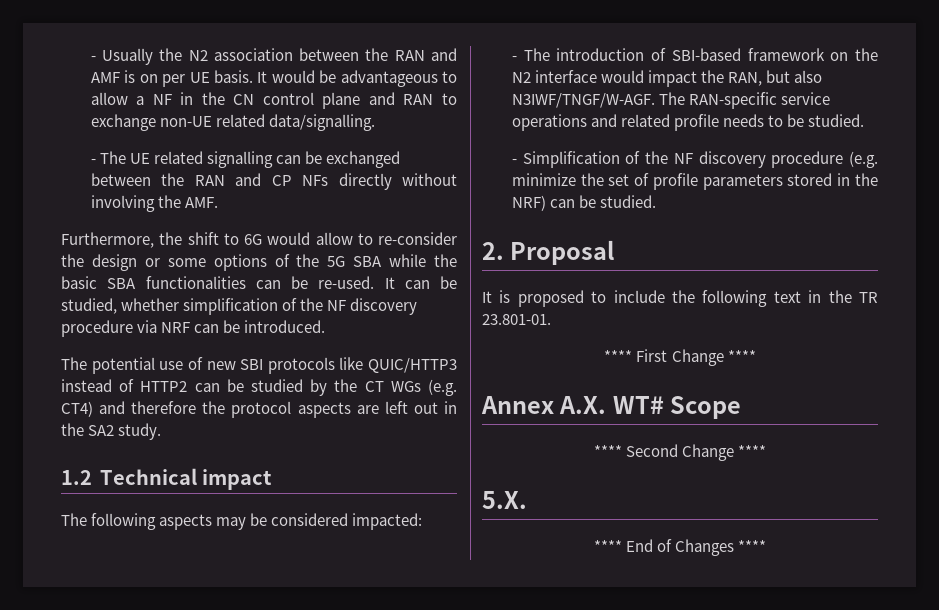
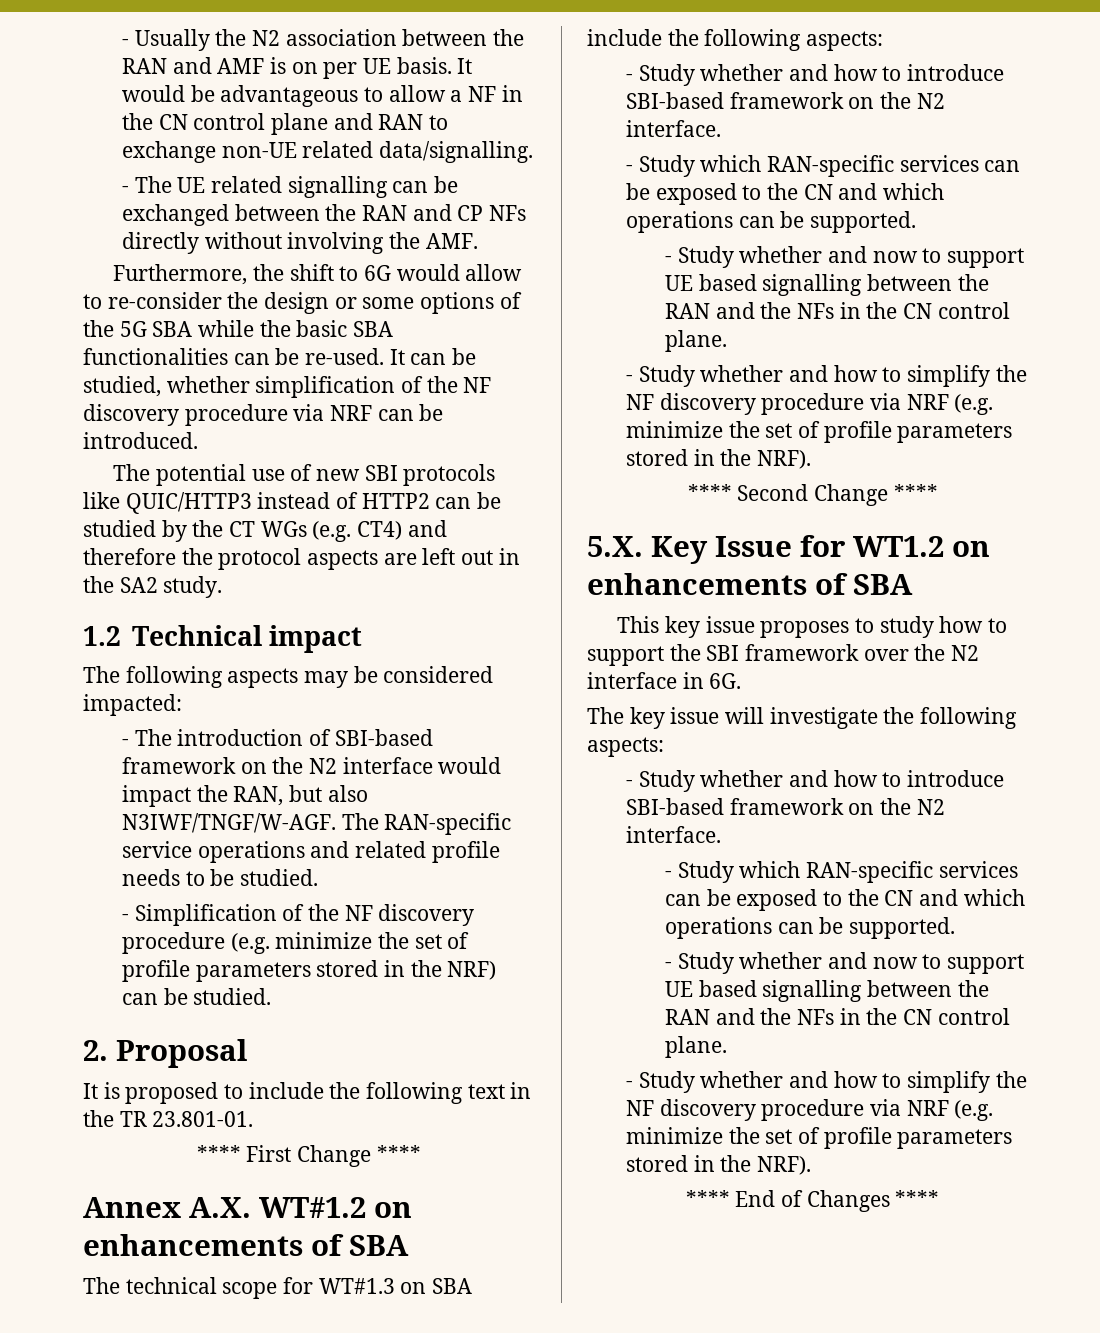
[612,396,742,419] WT# Scope -> [259,1197,412,1218] [83,1234,409,1256] [83,1277,473,1299] [587,29,884,51] [626,64,1005,86] [626,92,945,109] [626,120,722,137] [626,155,1021,177] [626,183,945,205] [626,211,917,233] [665,246,1025,268] [665,274,989,296] [665,302,1010,319] [665,330,728,352] [626,365,1027,387] [626,393,994,415] [626,421,1013,443] [626,449,812,469] WT#1.2 on enhancements of SBA // The technical scope for WT#1.3 on SBA include the following aspects: // - Study whether and how to introduce SBI-based framework on the N2 interface. // - Study which RAN-specific services can be exposed to the CN and which operations can be supported. // - Study whether and now to support UE based signalling between the RAN and the NFs in the CN control plane. // - Study whether and how to simplify the NF discovery procedure via NRF (e.g. minimize the set of profile parameters stored in the NRF).
(527, 500) none -> [651,535,990,564] [587,573,913,595] [617,616,1008,638] [587,644,980,666] [587,672,742,689] [587,707,1018,729] [587,737,664,757] [626,770,1005,792] [626,798,945,815] [626,826,722,843] [665,861,1018,883] [665,889,1025,911] [665,917,956,939] [665,952,1025,974] [665,980,989,1002] [665,1008,1010,1025] [665,1036,728,1058] [626,1071,1027,1093] [626,1099,994,1121] [626,1127,1013,1149] [626,1155,812,1175] Key Issue for WT1.2 on enhancements of SBA // This key issue proposes to study how to support the SBI framework over the N2 interface in 6G. // The key issue will investigate the following aspects: // - Study whether and how to introduce SBI-based framework on the N2 interface. // - Study which RAN-specific services can be exposed to the CN and which operations can be supported. // - Study whether and now to support UE based signalling between the RAN and the NFs in the CN control plane. // - Study whether and how to simplify the NF discovery procedure via NRF (e.g. minimize the set of profile parameters stored in the NRF).

